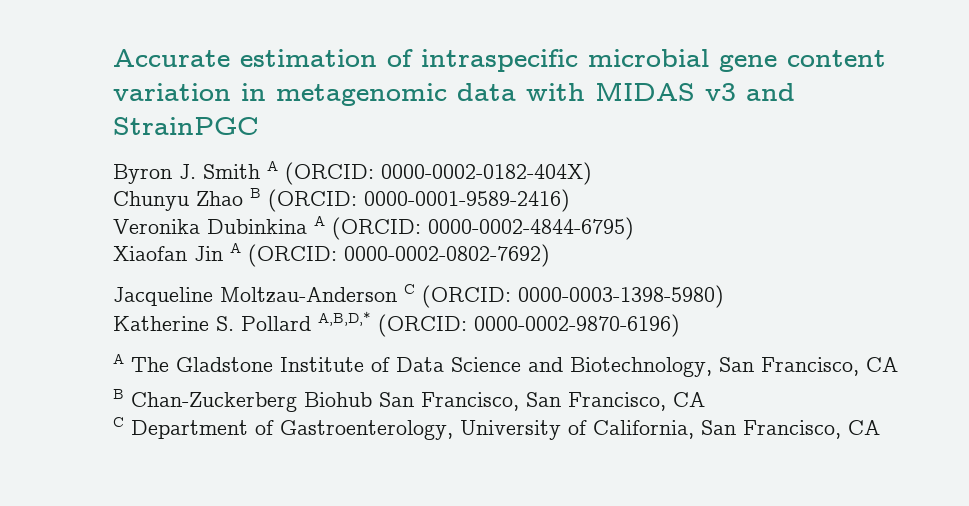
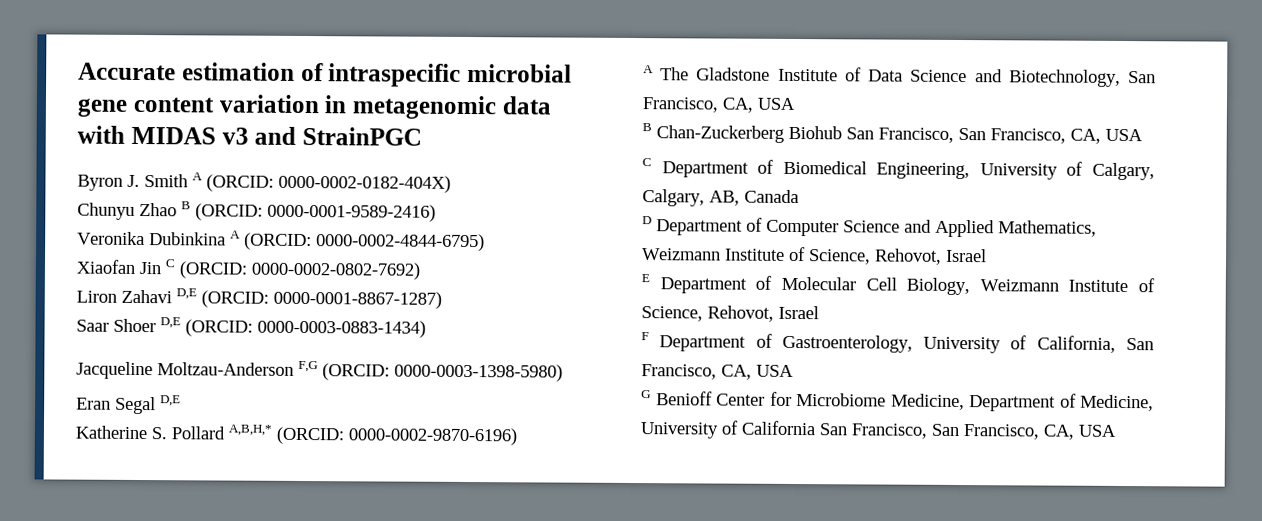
[230,242,241,253] A -> [165,259,175,268] C
(550, 255) none -> [76,288,442,309] [76,317,426,338] // Liron Zahavi D,E (ORCID: 0000-0001-8867-1287) // Saar Shoer D,E (ORCID: 0000-0003-0883-1434)
[404,284,415,294] C -> [298,360,318,373] F,G
(724, 296) none -> [76,395,181,415] // Eran Segal D,E
[318,311,371,326] A,B,D,* -> [228,424,272,436] A,B,H,*
[866,357,898,372] CA -> [722,97,795,113] CA, USA
[673,392,705,407] CA -> [1070,128,1143,144] CA, USA
(274, 427) none -> [782,160,1155,181] [642,189,799,207] [642,216,1097,238] [642,246,987,265] [641,274,1155,296] [641,305,819,322] [641,332,773,352] Biomedical Engineering, University of Calgary, Calgary, AB, Canada // D Department of Computer Science and Applied Mathematics, Weizmann Institute of Science, Rehovot, Israel // E Department of Molecular Cell Biology, Weizmann Institute of Science, Rehovot, Israel // F Department of
[848,420,880,435] CA -> [721,364,794,380] [641,390,1154,412] [640,420,1117,440] CA, USA // G Benioff Center for Microbiome Medicine, Department of Medicine, University of California San Francisco, San Francisco, CA, USA

